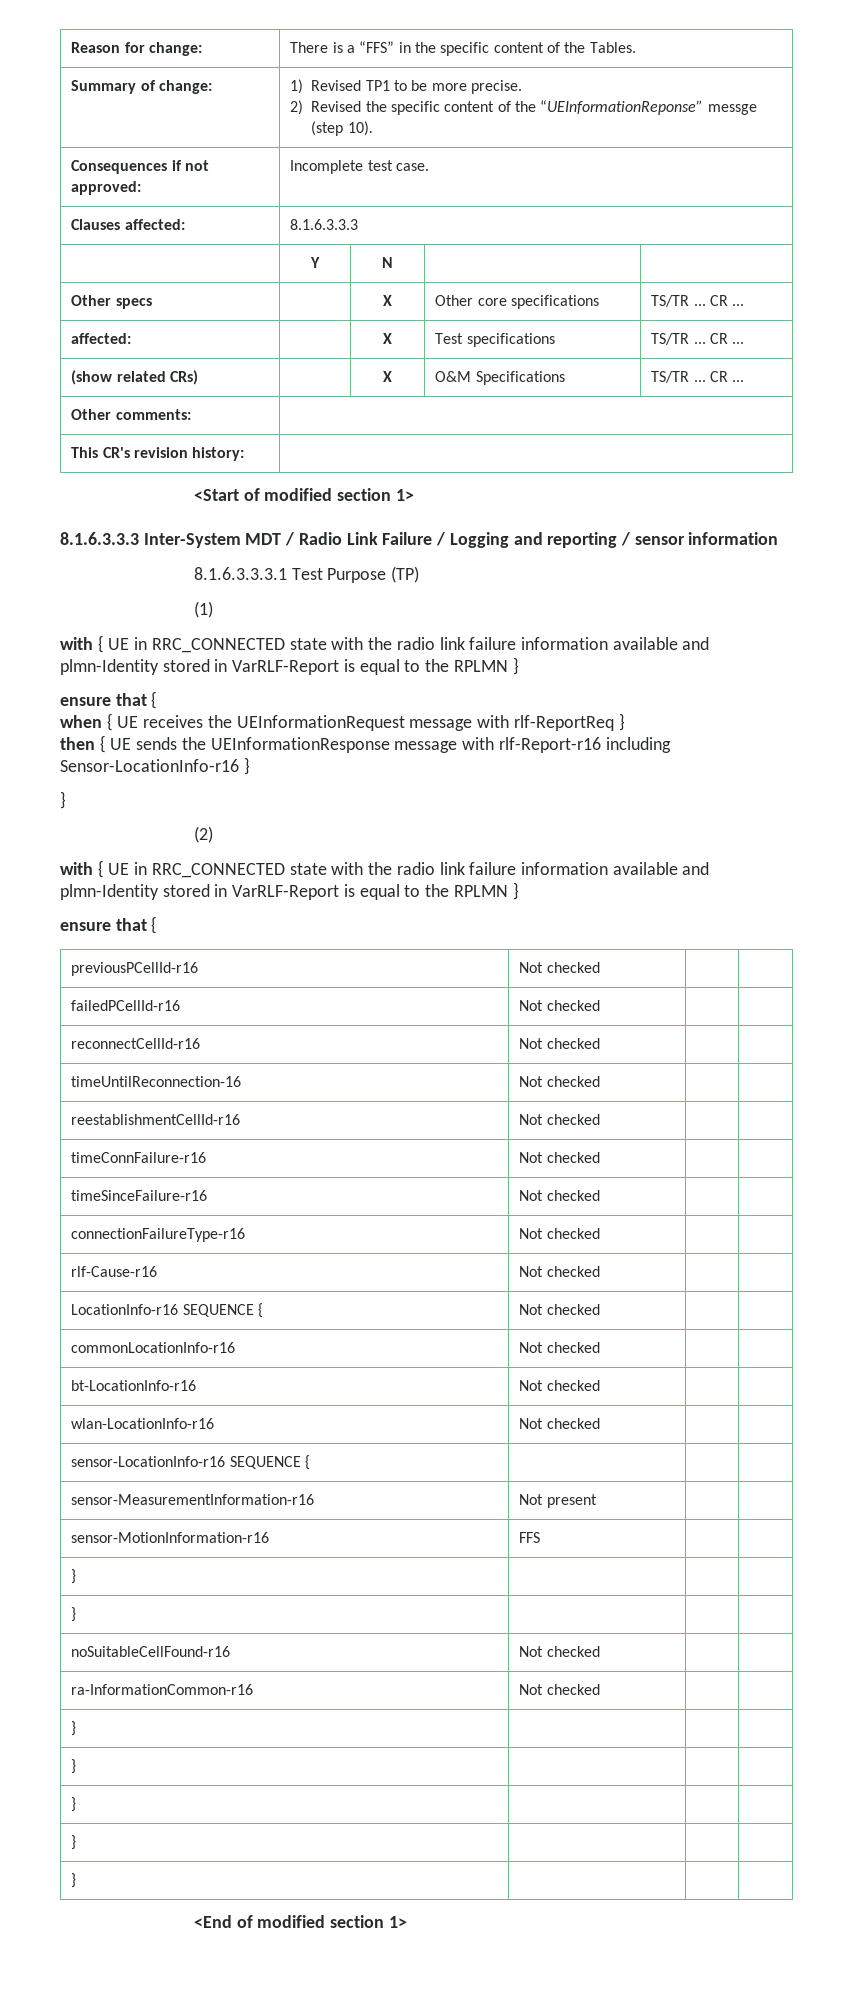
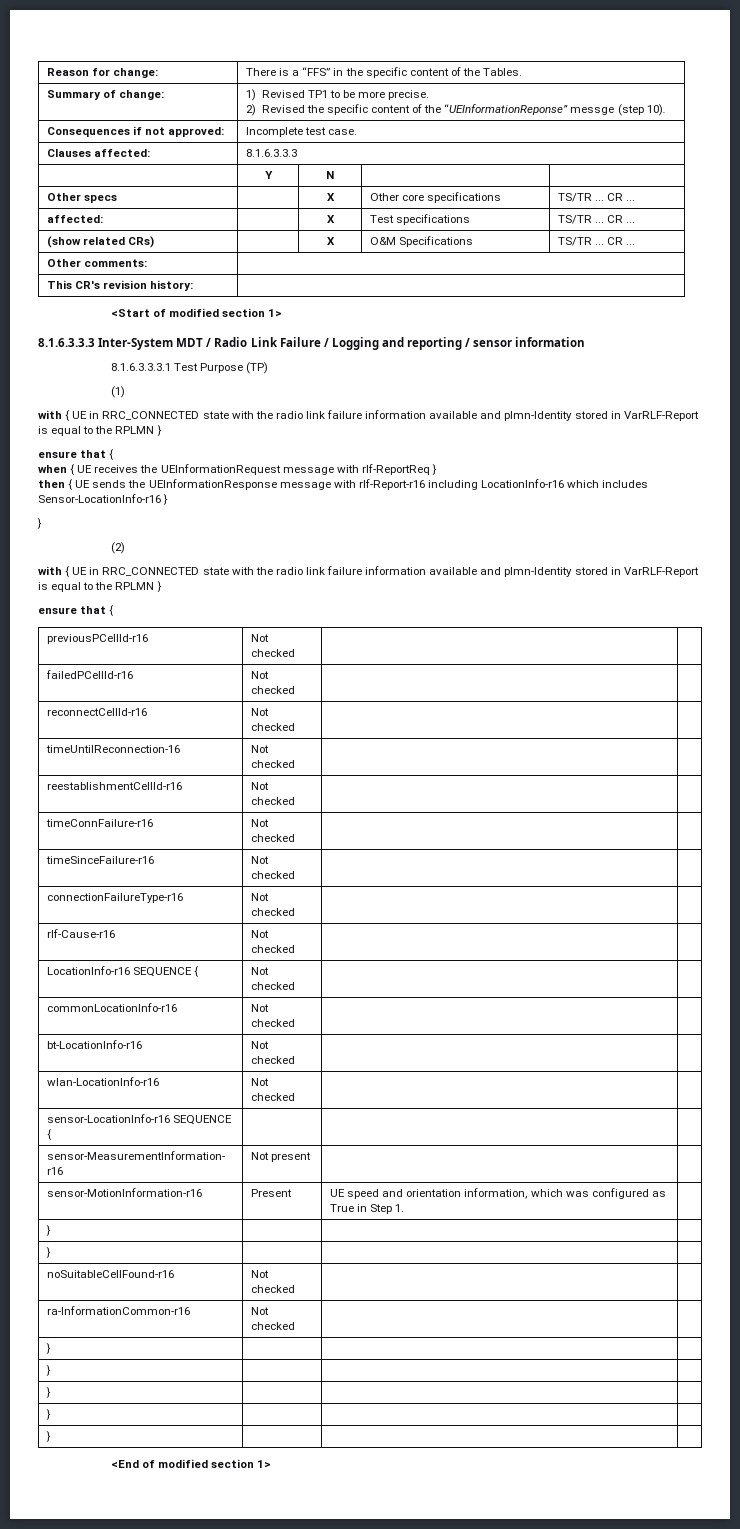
(671, 745) none -> [481,479,649,488] LocationInfo-r16 which includes
[519,1532,541,1543] FFS | -> [250,1189,292,1197] [329,1188,666,1199] [329,1204,405,1214] Present | UE speed and orientation information, which was configured as True in Step 1.

